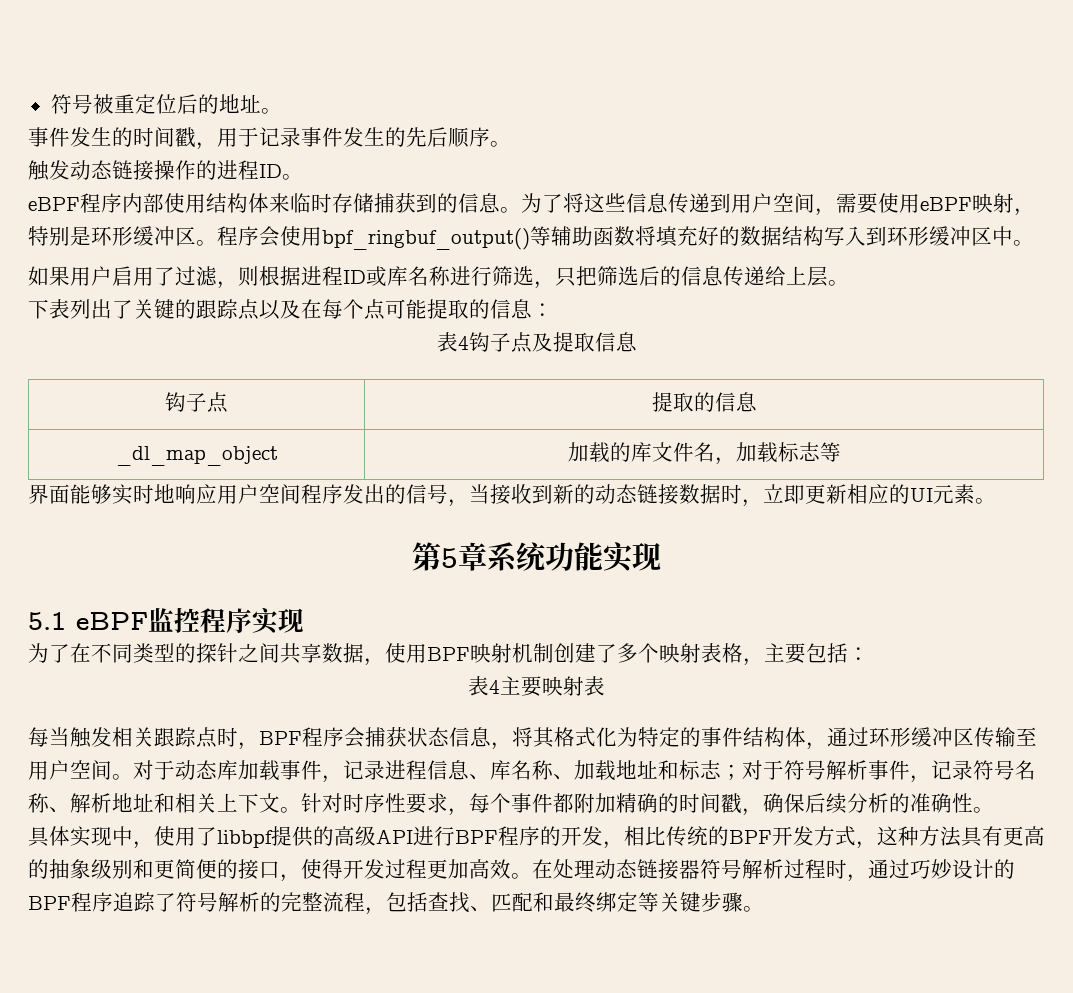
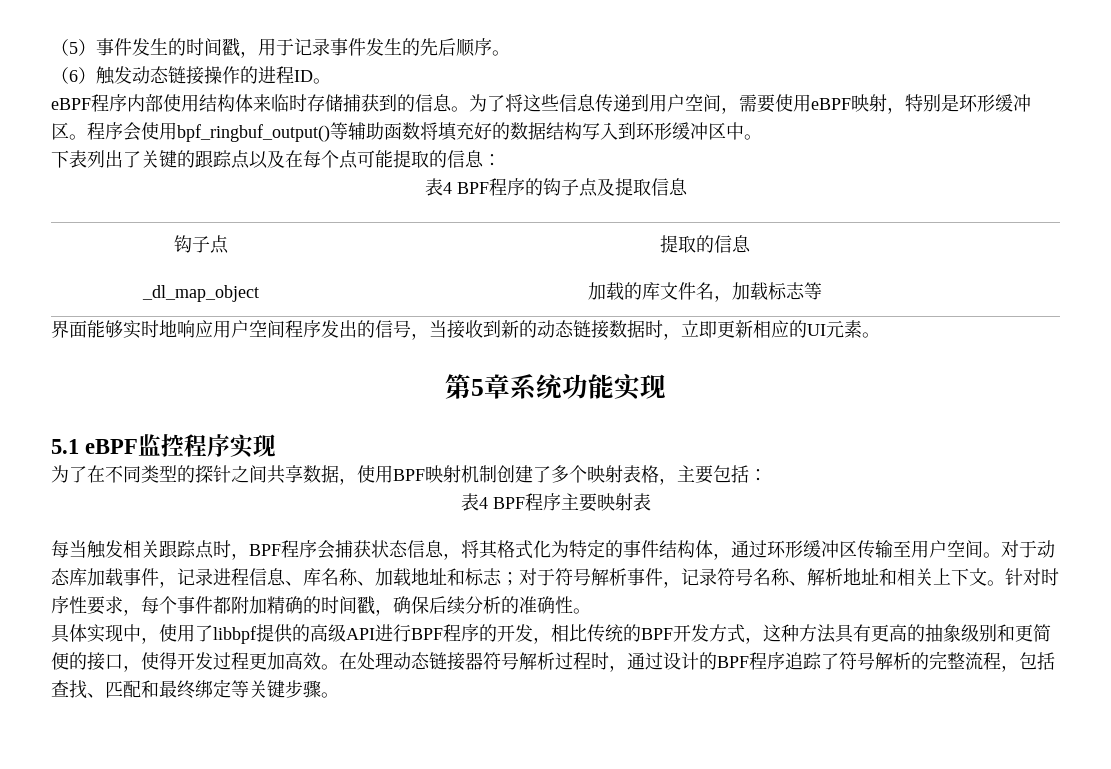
[50,94,282,114] 符号被重定位后的地址。 // -> [51,39,96,56] （5）
(511, 144) none -> [51,67,96,84] （6）
[28,266,849,289] // 如果用户启用了过滤，则根据进程ID或库名称进行筛选，只把筛选后的信息传递给上层。 -> (762, 137) none
(469, 343) none -> [456,178,543,196] BPF程序的
(500, 687) none -> [492,493,561,511] BPF程序
[910,859,953,879] 巧妙 -> (663, 661) none

